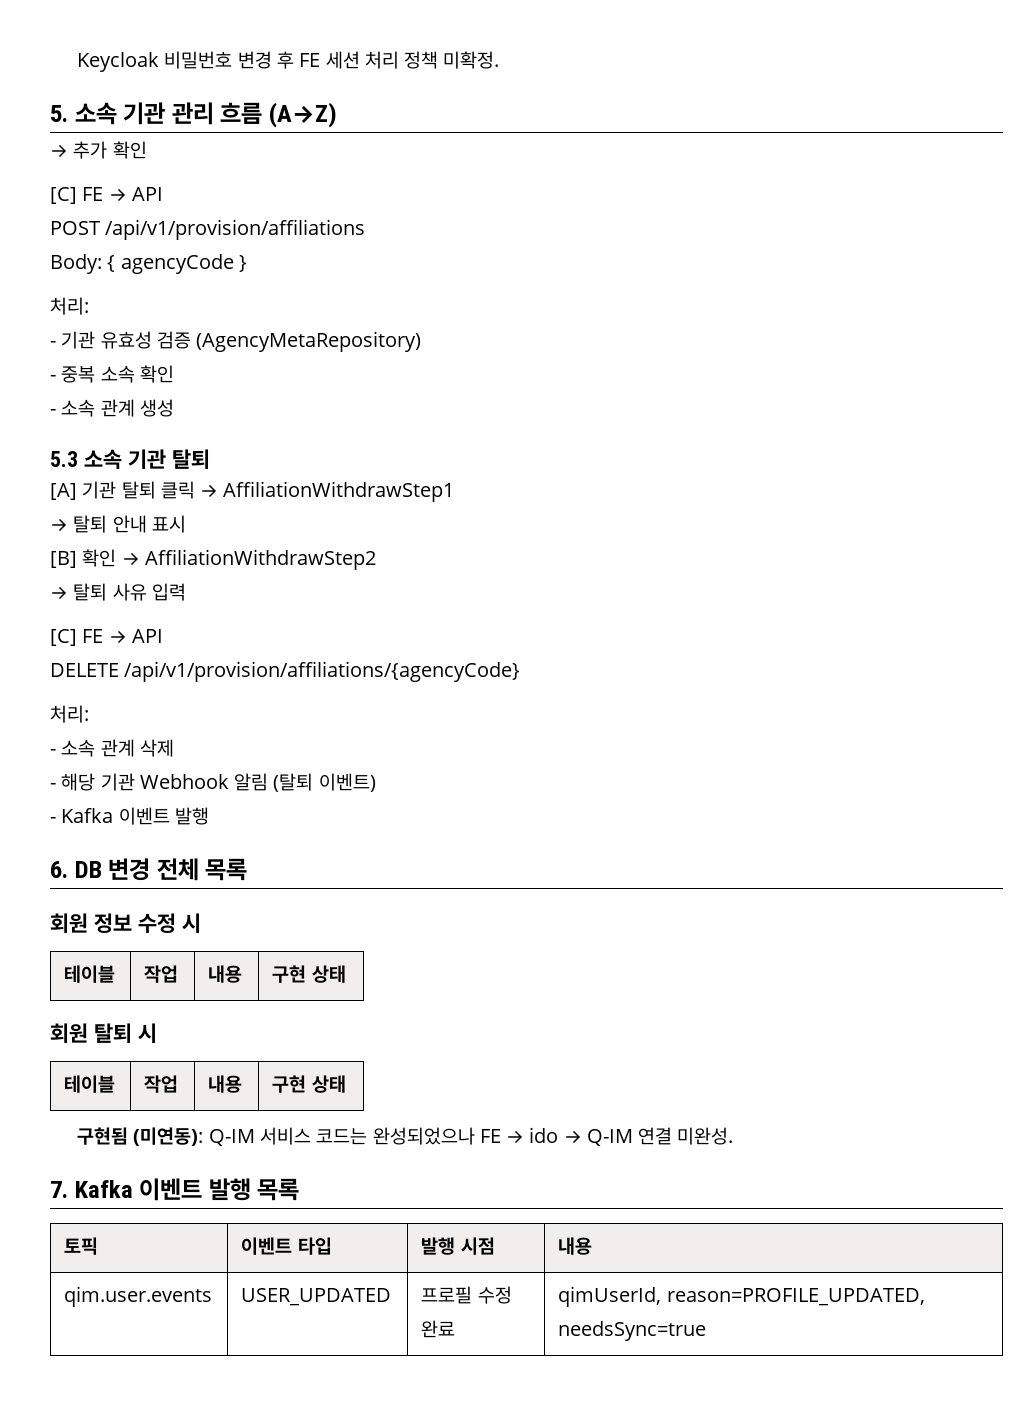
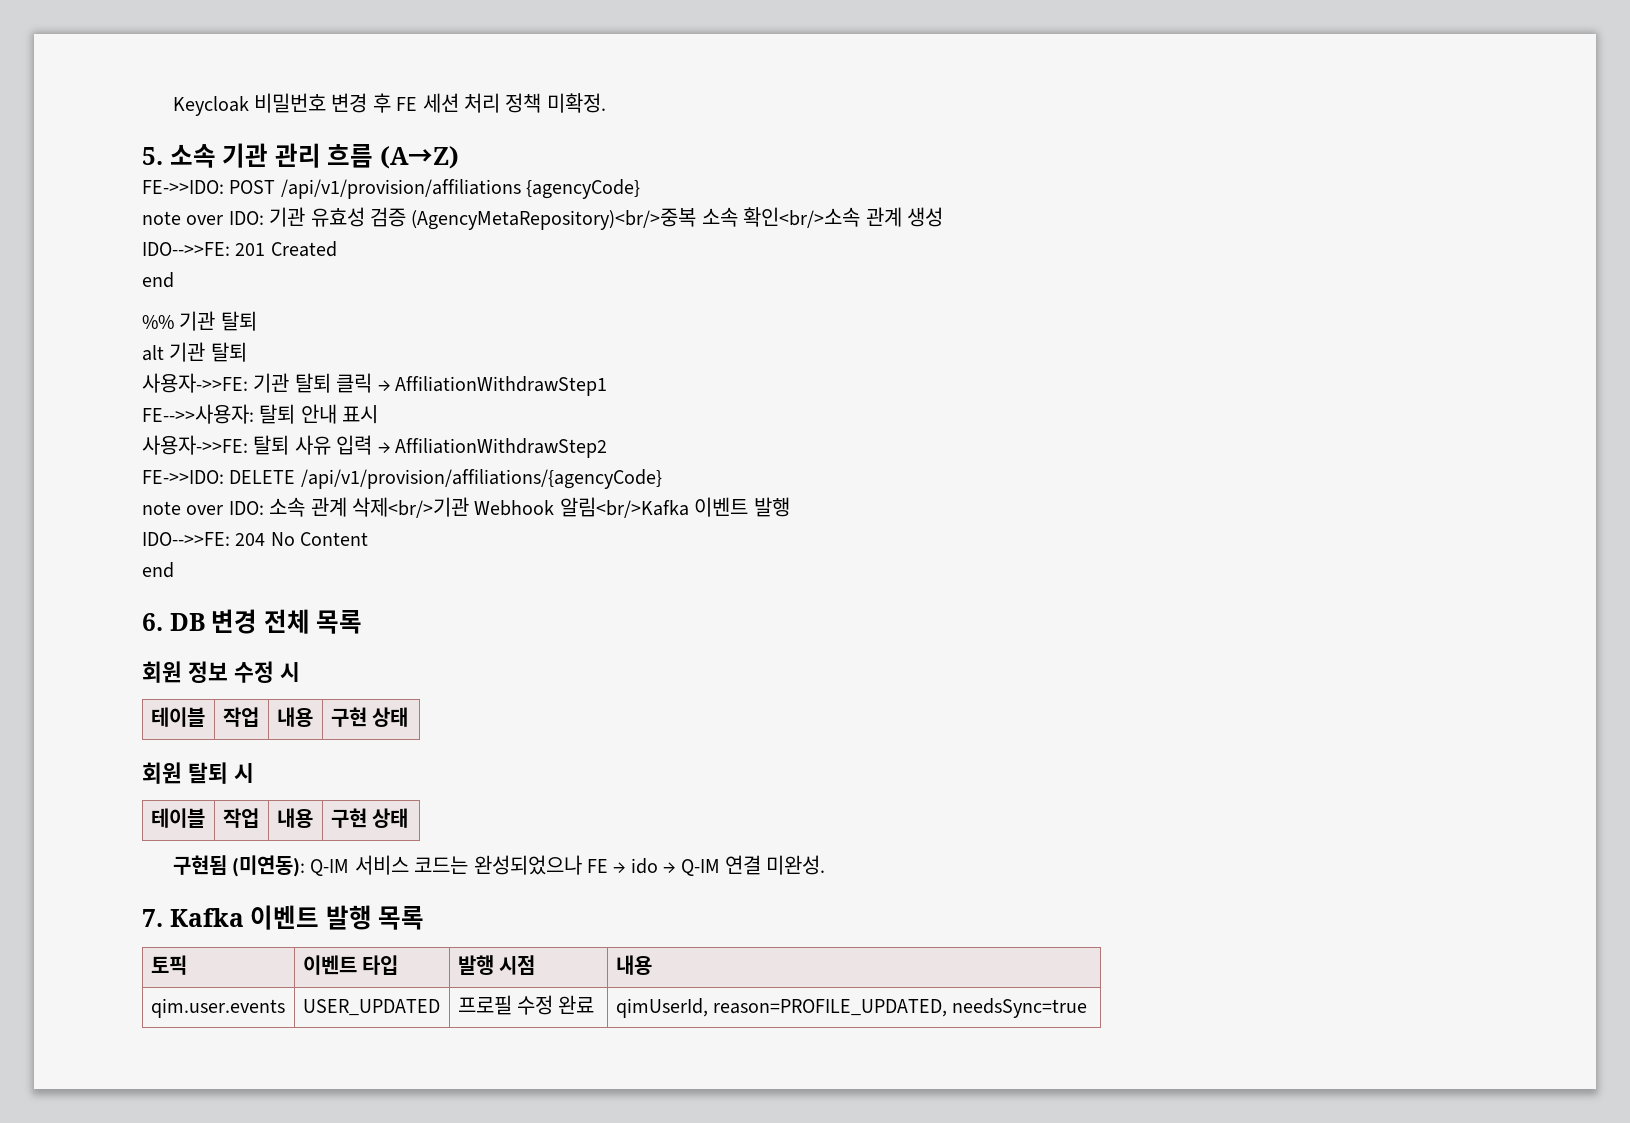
[50,141,147,159] [50,187,163,204] [50,219,366,240] [50,254,247,274] [50,297,89,315] [50,331,422,352] [50,365,174,383] [50,399,174,417] [50,449,210,470] [50,483,77,500] → 추가 확인 // [C] FE → API // POST /api/v1/provision/affiliations // Body: { agencyCode } // 처리: // - 기관 유효성 검증 (AgencyMetaRepository) // - 중복 소속 확인 // - 소속 관계 생성 // 5.3 소속 기관 탈퇴 // [A] -> [142,179,641,199] [142,207,943,230] [142,241,337,257] [142,272,174,288] [142,311,257,331] [142,342,247,362] [142,373,248,393] FE->>IDO: POST /api/v1/provision/affiliations {agencyCode} // note over IDO: 기관 유효성 검증 (AgencyMetaRepository)<br/>중복 소속 확인<br/>소속 관계 생성 // IDO-->>FE: 201 Created // end // %% 기관 탈퇴 // alt 기관 탈퇴 // 사용자->>FE:
[50,518,68,532] → -> [142,404,254,424] FE-->>사용자:
[50,549,376,570] [50,583,186,601] [50,629,163,646] [50,661,521,682] [50,705,89,723] [50,739,174,757] [50,773,376,792] [50,807,209,825] [B] 확인 → AffiliationWithdrawStep2 // → 탈퇴 사유 입력 // [C] FE → API // DELETE /api/v1/provision/affiliations/{agencyCode} // 처리: // - 소속 관계 삭제 // - 해당 기관 Webhook 알림 (탈퇴 이벤트) // - Kafka 이벤트 발행 -> [142,435,607,458] [142,469,662,489] [142,497,790,518] [142,532,369,546] [142,562,174,578] 사용자->>FE: 탈퇴 사유 입력 → AffiliationWithdrawStep2 // FE->>IDO: DELETE /api/v1/provision/affiliations/{agencyCode} // note over IDO: 소속 관계 삭제<br/>기관 Webhook 알림<br/>Kafka 이벤트 발행 // IDO-->>FE: 204 No Content // end

